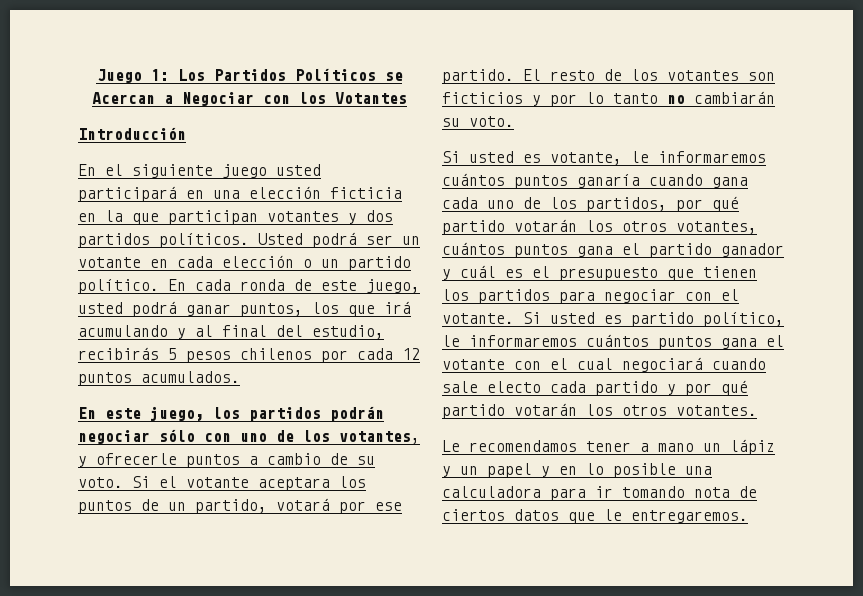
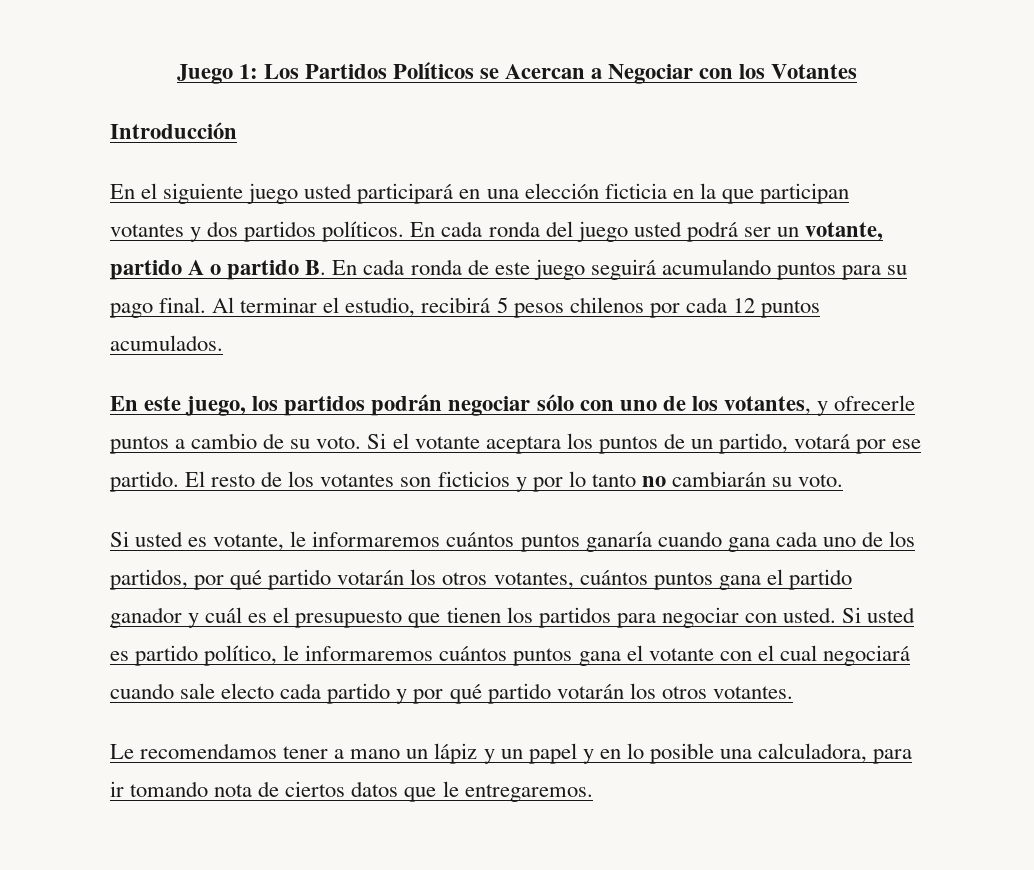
[258,232,420,248] [78,255,411,271] [78,279,159,294] Usted podrá ser un votante en cada elección o un partido político. -> [410,221,884,242] [110,260,327,280] En cada ronda del juego usted podrá ser un votante, partido A o partido B.
[366,279,420,293] [78,301,411,317] [78,325,384,339] [78,347,159,360] juego, usted podrá ganar puntos, los que irá acumulando y al final del estudio, recibirás -> [533,259,908,280] [110,297,491,318] juego seguirá acumulando puntos para su pago final. Al terminar el estudio, recibirá
[721,289,739,301] [442,313,514,324] el votante. -> [782,607,836,623] usted.
[442,486,541,498] calculadora -> [758,743,868,763] calculadora,

